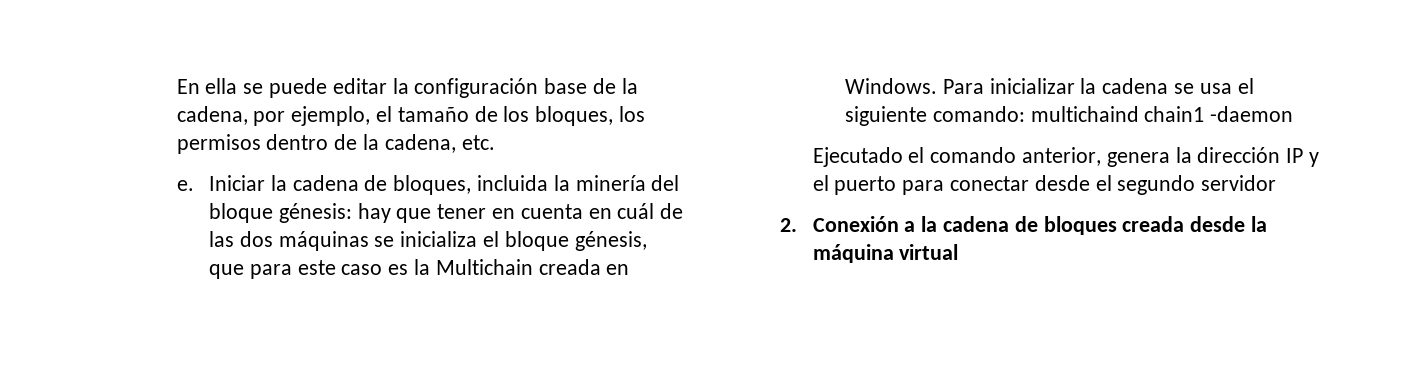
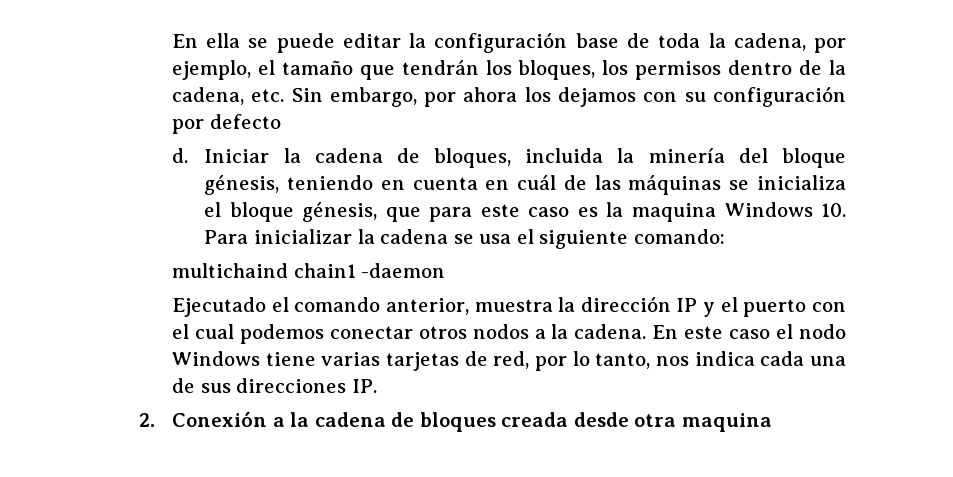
(617, 86) none -> [658,33,701,48] toda
[474,106,498,122] de -> [359,60,479,80] que tendrán
[176,180,194,191] // e. -> [291,86,847,107] [171,114,281,134] [171,148,188,163] Sin embargo, por ahora los dejamos con su configuración por defecto // d.
[278,203,487,223] génesis: hay que tener -> [204,175,374,195] génesis, teniendo
[239,231,273,247] dos -> (621, 182) none
[435,259,630,275] [844,78,937,94] Multichain creada en Windows. -> [631,202,846,222] maquina Windows 10.
(1025, 114) none -> (725, 236) //
[1106,152,1170,167] genera -> [474,299,553,312] muestra
[902,175,1277,195] para conectar desde el segundo servidor -> [811,302,846,312] [171,324,846,344] [171,351,847,371] [171,378,377,393] con el cual podemos conectar otros nodos a la cadena. En este caso el nodo Windows tiene varias tarjetas de red, por lo tanto, nos indica cada una de sus direcciones IP.
[1251,216,1268,232] [812,244,959,263] la máquina virtual -> [634,413,772,432] otra maquina

